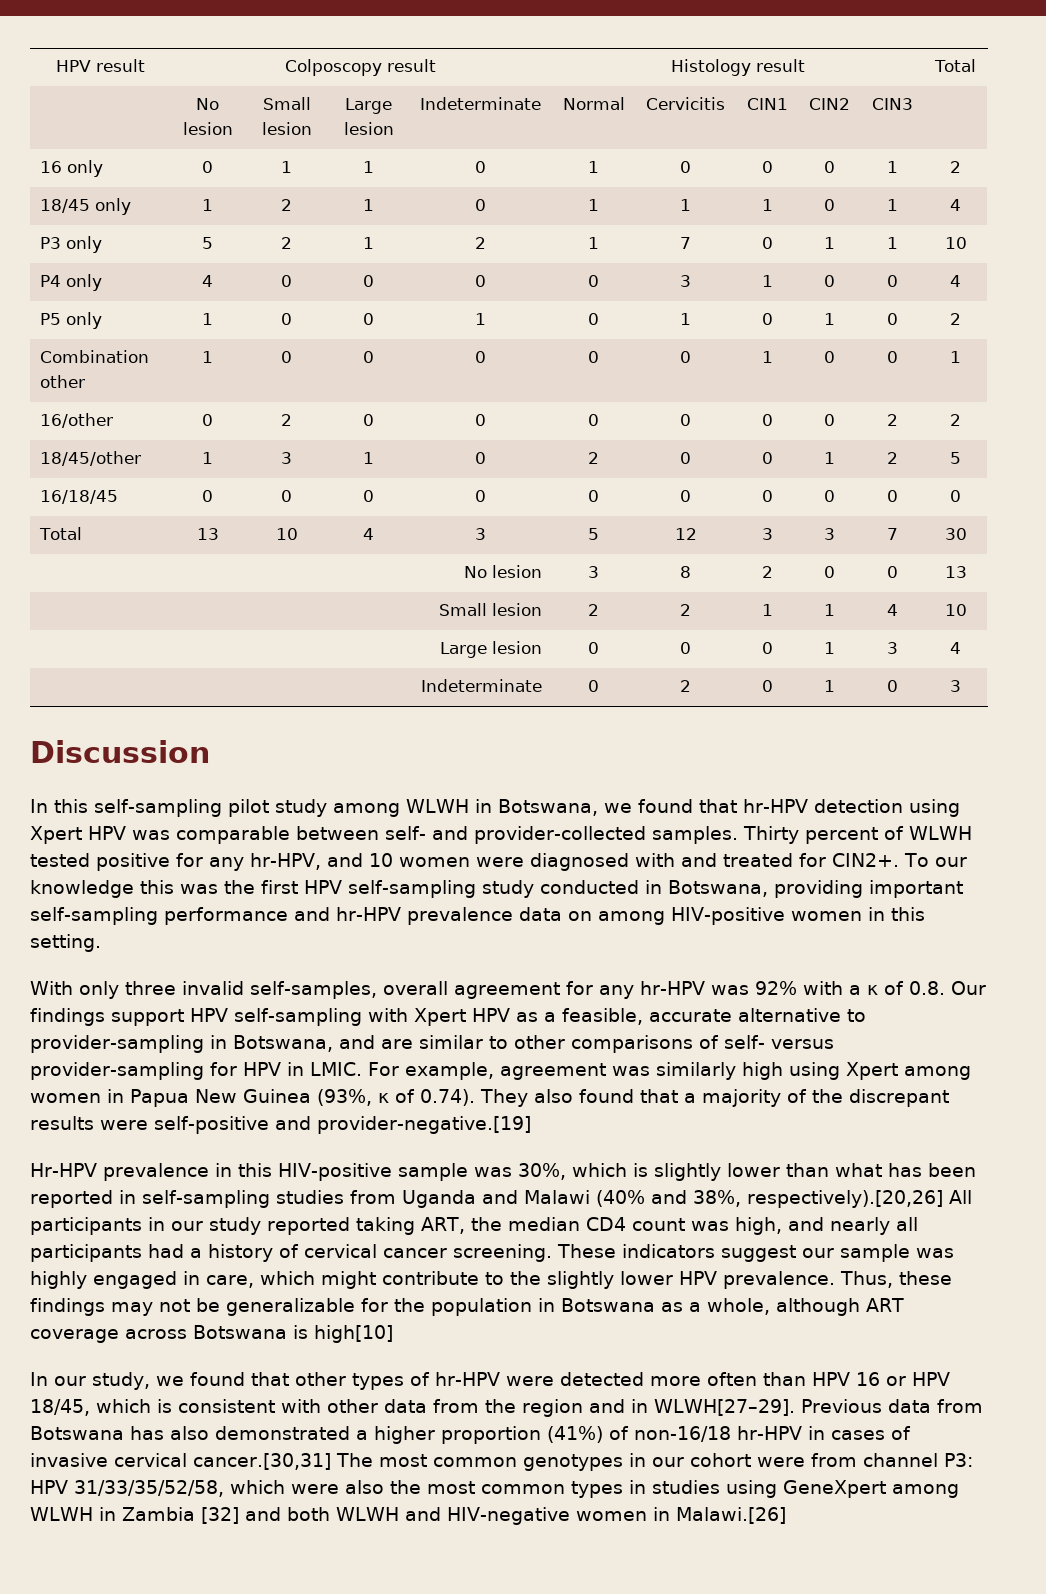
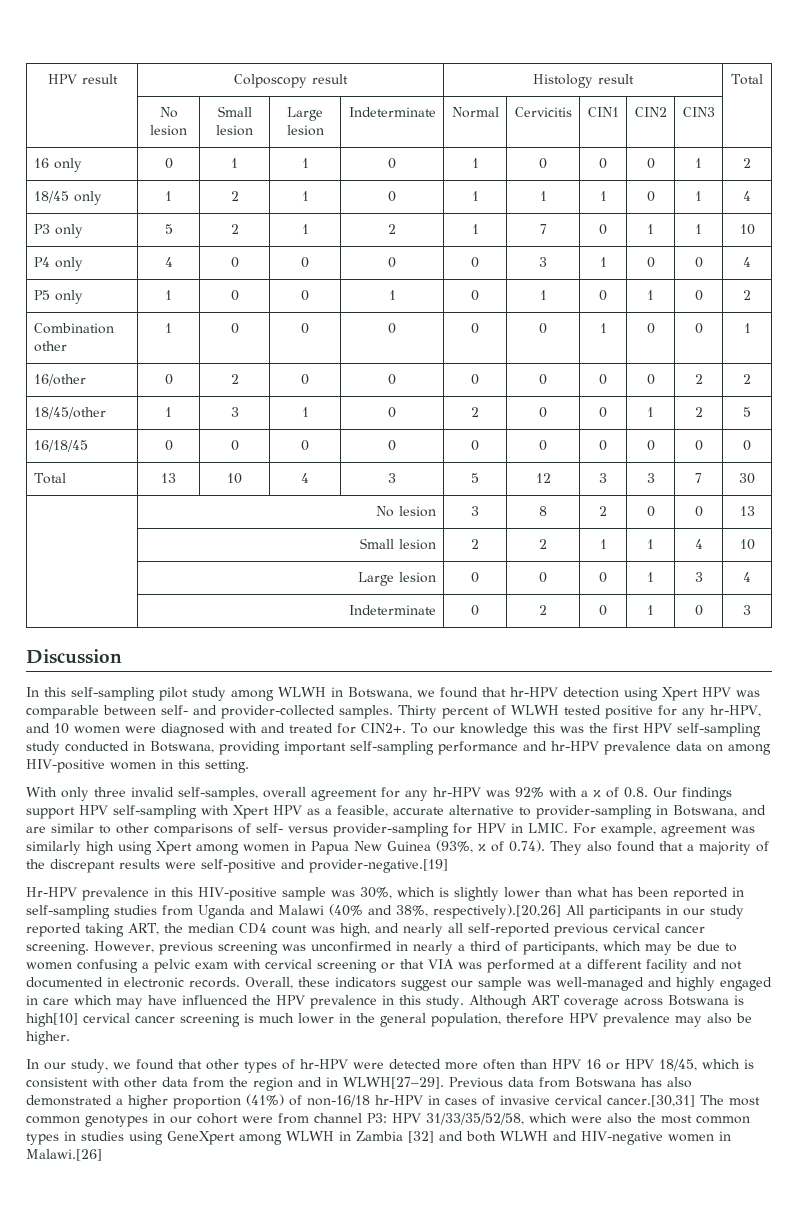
[30,1244,616,1262] participants had a history of cervical cancer screening. These -> [467,923,705,937] [26,941,737,955] [26,959,742,973] [26,977,330,989] self-reported previous cervical cancer screening. However, previous screening was unconfirmed in nearly a third of participants, which may be due to women confusing a pelvic exam with cervical screening or that VIA was performed at a different facility and not documented in electronic records. Overall, these
(954, 1253) none -> [556,977,672,991] well-managed and
[206,1271,952,1289] [30,1298,860,1316] care, which might contribute to the slightly lower HPV prevalence. Thus, these findings may not be generalizable for the population in Botswana as a whole, although -> [43,995,527,1009] care which may have influenced the HPV prevalence in this study. Although
(393, 1334) none -> [83,1013,752,1027] [26,1031,70,1045] cervical cancer screening is much lower in the general population, therefore HPV prevalence may also be higher.

